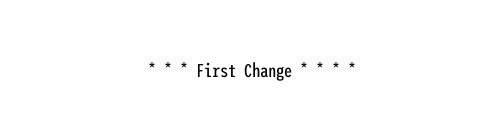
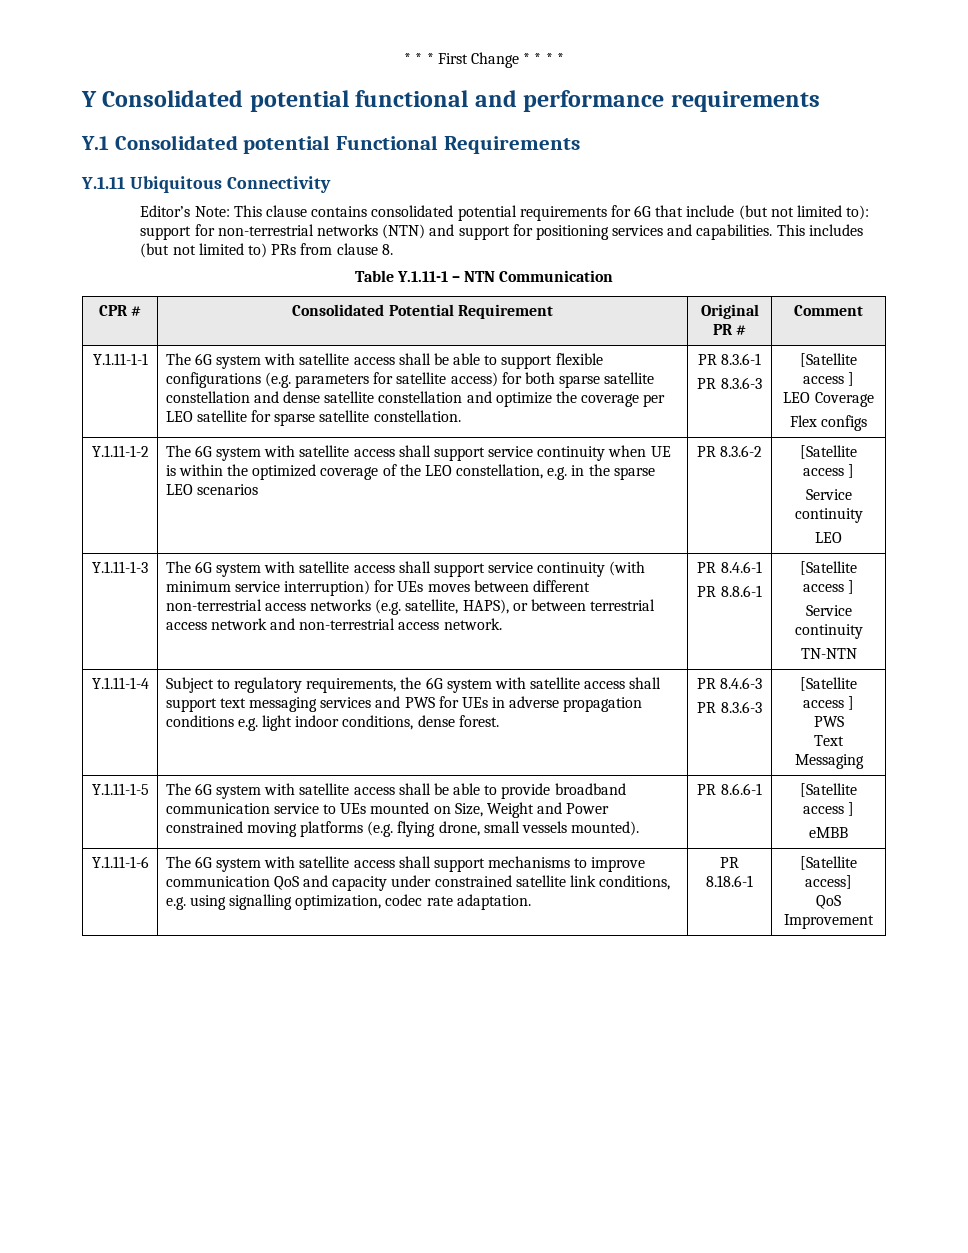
(356, 69) none -> [81,90,820,112] [81,135,580,154] [81,176,331,193] [140,205,870,221] [140,224,863,240] [140,243,393,258] [354,270,614,282] [98,305,142,316] [292,304,553,319] [700,304,759,319] [712,324,747,335] [794,305,864,316] [92,353,148,365] [165,353,603,369] [165,372,655,388] [165,391,666,407] [165,410,461,426] [697,353,762,365] [697,377,762,389] [800,353,858,367] [802,372,855,386] [783,392,874,407] [789,415,868,431] [91,445,149,457] [165,445,671,461] [165,464,655,480] [165,484,258,495] [696,445,763,457] [800,445,858,459] [802,464,855,478] [805,489,852,500] [794,508,863,523] [815,532,843,543] [92,561,148,573] [165,561,646,577] [165,580,590,596] [165,599,656,615] [165,618,502,630] [697,561,762,573] [697,585,762,597] [800,561,858,575] [802,580,855,594] [805,605,852,616] [794,624,863,639] [800,648,857,659] [91,677,149,689] [165,677,662,693] [165,696,643,712] [165,715,499,731] [696,677,763,689] [697,701,762,713] [800,677,858,691] [802,696,855,710] [813,716,844,727] [814,735,845,746] [794,754,864,769] [91,783,149,795] [165,783,626,799] [165,802,610,818] [165,821,640,837] [697,783,762,795] [800,783,858,797] [802,802,855,816] [809,827,849,838] [91,856,149,868] [165,856,646,872] [165,875,671,891] [165,894,531,910] [720,857,740,868] [706,875,754,887] [800,856,858,870] [805,875,853,889] [816,895,842,909] [784,914,875,929] // Y Consolidated potential functional and performance requirements // Y.1 Consolidated potential Functional Requirements // Y.1.11 Ubiquitous Connectivity // Editor’s Note: This clause contains consolidated potential requirements for 6G that include (but not limited to): support for non-terrestrial networks (NTN) and support for positioning services and capabilities. This includes (but not limited to) PRs from clause 8. // Table Y.1.11-1 – NTN Communication // CPR # | Consolidated Potential Requirement | Original PR # | Comment // Y.1.11-1-1 | The 6G system with satellite access shall be able to support flexible configurations (e.g. parameters for satellite access) for both sparse satellite constellation and dense satellite constellation and optimize the coverage per LEO satellite for sparse satellite constellation. | PR 8.3.6-1 // PR 8.3.6-3 | [Satellite access ] // LEO Coverage // Flex configs // Y.1.11-1-2 | The 6G system with satellite access shall support service continuity when UE is within the optimized coverage of the LEO constellation, e.g. in the sparse LEO scenarios | PR 8.3.6-2 | [Satellite access ] // Service continuity // LEO // Y.1.11-1-3 | The 6G system with satellite access shall support service continuity (with minimum service interruption) for UEs moves between different non-terrestrial access networks (e.g. satellite, HAPS), or between terrestrial access network and non-terrestrial access network. | PR 8.4.6-1 // PR 8.8.6-1 | [Satellite access ] // Service continuity // TN-NTN // Y.1.11-1-4 | Subject to regulatory requirements, the 6G system with satellite access shall support text messaging services and PWS for UEs in adverse propagation conditions e.g. light indoor conditions, dense forest. | PR 8.4.6-3 // PR 8.3.6-3 | [Satellite access ] // PWS // Text Messaging // Y.1.11-1-5 | The 6G system with satellite access shall be able to provide broadband communication service to UEs mounted on Size, Weight and Power constrained moving platforms (e.g. flying drone, small vessels mounted). | PR 8.6.6-1 | [Satellite access ] // eMBB // Y.1.11-1-6 | The 6G system with satellite access shall support mechanisms to improve communication QoS and capacity under constrained satellite link conditions, e.g. using signalling optimization, codec rate adaptation. | PR 8.18.6-1 | [Satellite access] // QoS Improvement

